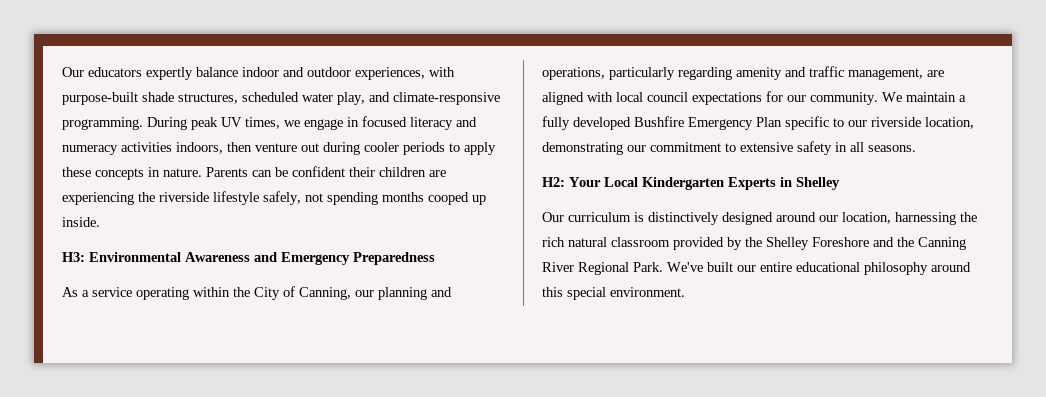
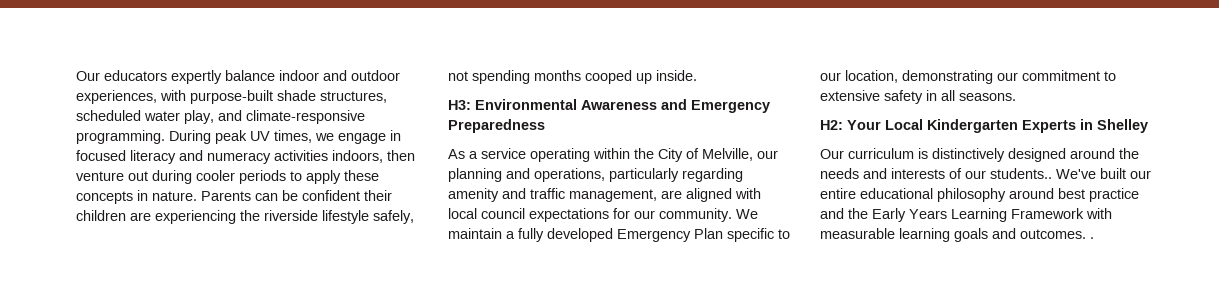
[299,287,351,300] Canning, -> [702,148,753,161] Melville,
[634,116,684,127] Bushfire -> (613, 235) none
[871,117,921,127] riverside -> (841, 76) none
[819,212,977,225] [542,237,966,250] [542,262,663,275] our location, harnessing the rich natural classroom provided by the Shelley Foreshore and the Canning River Regional Park. -> [1119,148,1139,159] [820,168,1052,179] the needs and interests of our students..
[542,287,685,300] this special environment. -> [1058,188,1139,202] [820,208,1112,222] [820,228,1094,242] best practice and the Early Years Learning Framework with measurable learning goals and outcomes. .

